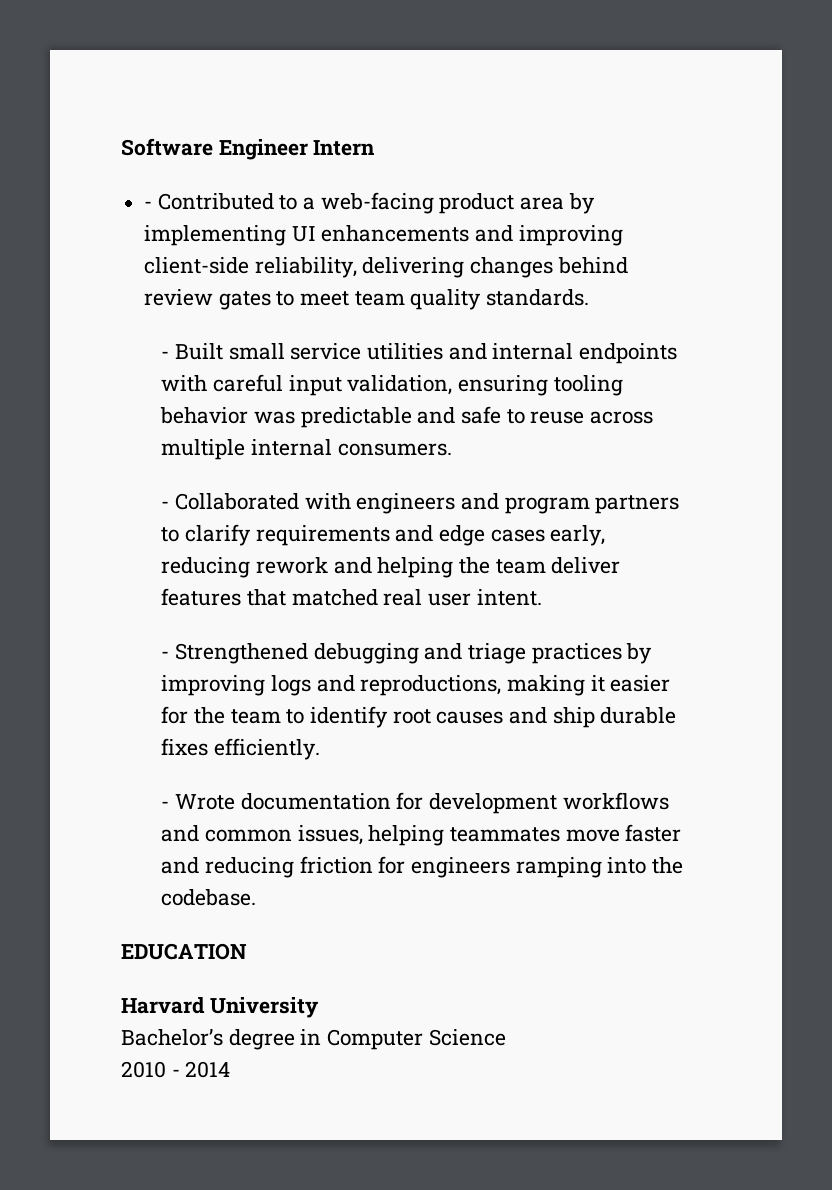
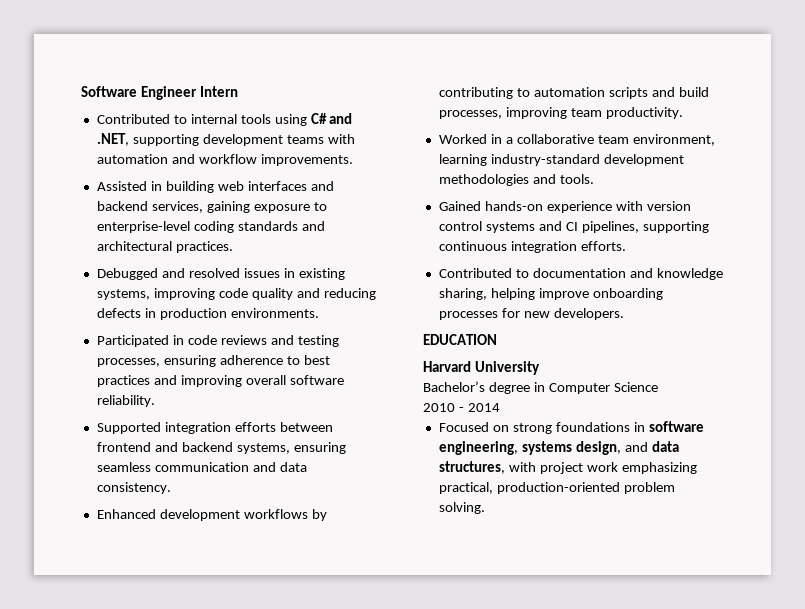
[144,192,595,214] [144,225,623,246] [144,257,628,278] [144,289,590,310] [161,343,678,364] [161,374,623,396] [160,406,654,428] [161,439,452,460] [161,493,680,514] [161,524,606,546] [161,557,621,578] [161,588,542,606] [161,643,653,664] [161,675,671,696] [161,706,677,728] [161,738,321,760] [161,792,669,814] [161,824,682,846] [161,856,684,878] [161,889,257,906] - Contributed to a web-facing product area by implementing UI enhancements and improving client-side reliability, delivering changes behind review gates to meet team quality standards. // - Built small service utilities and internal endpoints with careful input validation, ensuring tooling behavior was predictable and safe to reuse across multiple internal consumers. // - Collaborated with engineers and program partners to clarify requirements and edge cases early, reducing rework and helping the team deliver features that matched real user intent. // - Strengthened debugging and triage practices by improving logs and reproductions, making it easier for the team to identify root causes and ship durable fixes efficiently. // - Wrote documentation for development workflows and common issues, helping teammates move faster and reducing friction for engineers ramping into the codebase. -> [96,113,353,126] [96,133,355,146] [96,154,353,166] [96,181,334,193] [96,201,327,213] [96,221,325,233] [96,241,233,253] [96,268,345,280] [96,288,376,300] [96,308,319,320] [96,335,339,347] [96,355,330,367] [96,375,344,387] [96,395,155,407] [96,422,333,434] [96,442,346,454] [96,462,307,472] [96,482,171,494] [96,509,327,521] [438,87,709,99] [438,107,683,119] [438,134,715,146] [438,154,684,166] [438,174,594,186] [438,201,691,213] [438,221,709,233] [438,241,626,253] [438,268,723,280] [438,288,663,300] [438,308,624,320] Contributed to internal tools using C# and .NET, supporting development teams with automation and workflow improvements. // Assisted in building web interfaces and backend services, gaining exposure to enterprise-level coding standards and architectural practices. // Debugged and resolved issues in existing systems, improving code quality and reducing defects in production environments. // Participated in code reviews and testing processes, ensuring adherence to best practices and improving overall software reliability. // Supported integration efforts between frontend and backend systems, ensuring seamless communication and data consistency. // Enhanced development workflows by contributing to automation scripts and build processes, improving team productivity. // Worked in a collaborative team environment, learning industry-standard development methodologies and tools. // Gained hands-on experience with version control systems and CI pipelines, supporting continuous integration efforts. // Contributed to documentation and knowledge sharing, helping improve onboarding processes for new developers.
(231, 1069) none -> [438,421,704,434] [438,441,679,455] [438,461,697,474] [438,482,675,494] [438,502,485,514] // Focused on strong foundations in software engineering, systems design, and data structures, with project work emphasizing practical, production-oriented problem solving.

